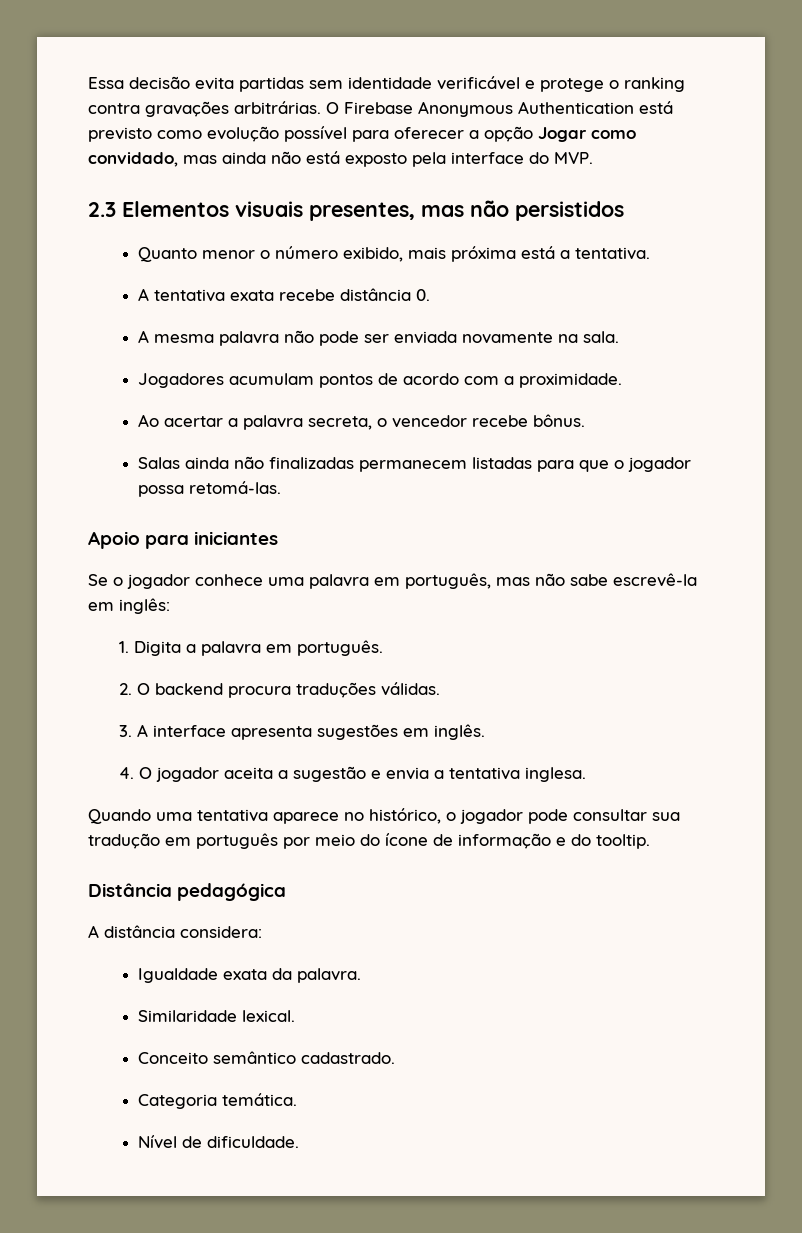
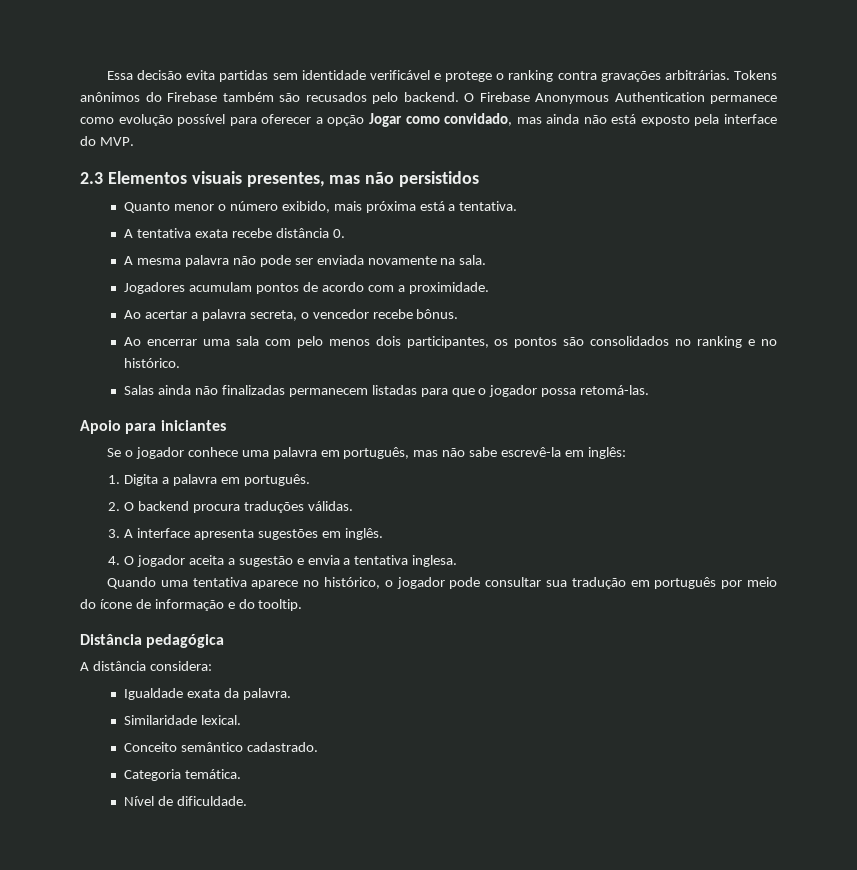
(321, 107) none -> [734,70,778,80] [80,92,459,104] Tokens anônimos do Firebase também são recusados pelo backend.
[639,101,673,114] [88,127,152,142] está previsto -> [710,95,777,104] permanece
(585, 420) none -> [124,336,778,348] [124,358,181,368] // Ao encerrar uma sala com pelo menos dois participantes, os pontos são consolidados no ranking e no histórico.

